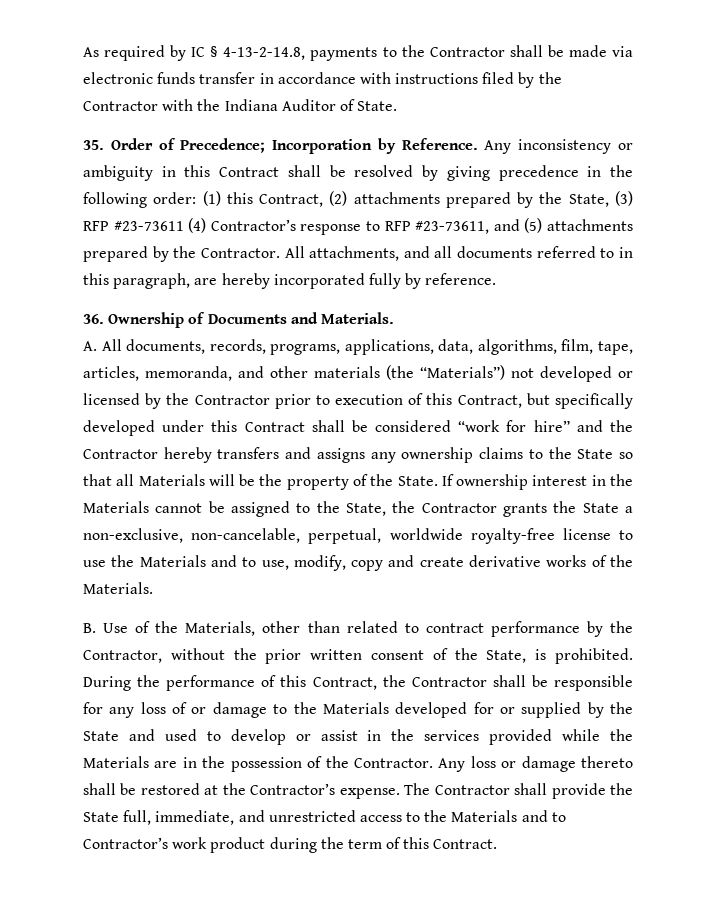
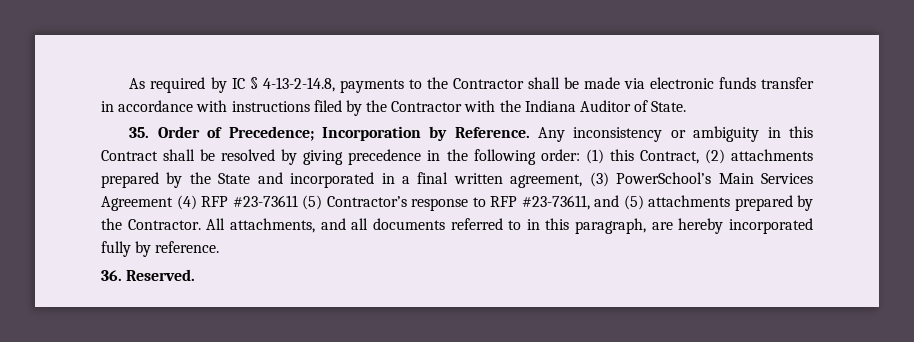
[568,191,633,207] State, (3) -> [218,172,814,188] [101,195,197,211] State and incorporated in a final written agreement, (3) PowerSchool’s Main Services Agreement (4)
[188,218,207,233] (4) -> [302,195,322,210] (5)
[108,312,394,328] [83,339,633,355] [83,365,633,382] [83,393,633,409] [83,420,633,436] [83,447,634,463] [83,474,633,490] [83,501,633,517] [83,528,633,544] [83,555,634,571] [83,582,153,594] [83,621,633,637] [83,648,634,664] [83,675,634,691] [83,702,633,718] [83,729,633,745] [83,756,634,772] [83,783,633,799] [83,810,566,825] [83,837,498,853] Ownership of Documents and Materials. // A. All documents, records, programs, applications, data, algorithms, film, tape, articles, memoranda, and other materials (the “Materials”) not developed or licensed by the Contractor prior to execution of this Contract, but specifically developed under this Contract shall be considered “work for hire” and the Contractor hereby transfers and assigns any ownership claims to the State so that all Materials will be the property of the State. If ownership interest in the Materials cannot be assigned to the State, the Contractor grants the State a non-exclusive, non-cancelable, perpetual, worldwide royalty-free license to use the Materials and to use, modify, copy and create derivative works of the Materials. // B. Use of the Materials, other than related to contract performance by the Contractor, without the prior written consent of the State, is prohibited. During the performance of this Contract, the Contractor shall be responsible for any loss of or damage to the Materials developed for or supplied by the State and used to develop or assist in the services provided while the Materials are in the possession of the Contractor. Any loss or damage thereto shall be restored at the Contractor’s expense. The Contractor shall provide the State full, immediate, and unrestricted access to the Materials and to Contractor’s work product during the term of this Contract. -> [126,269,196,281] Reserved.

